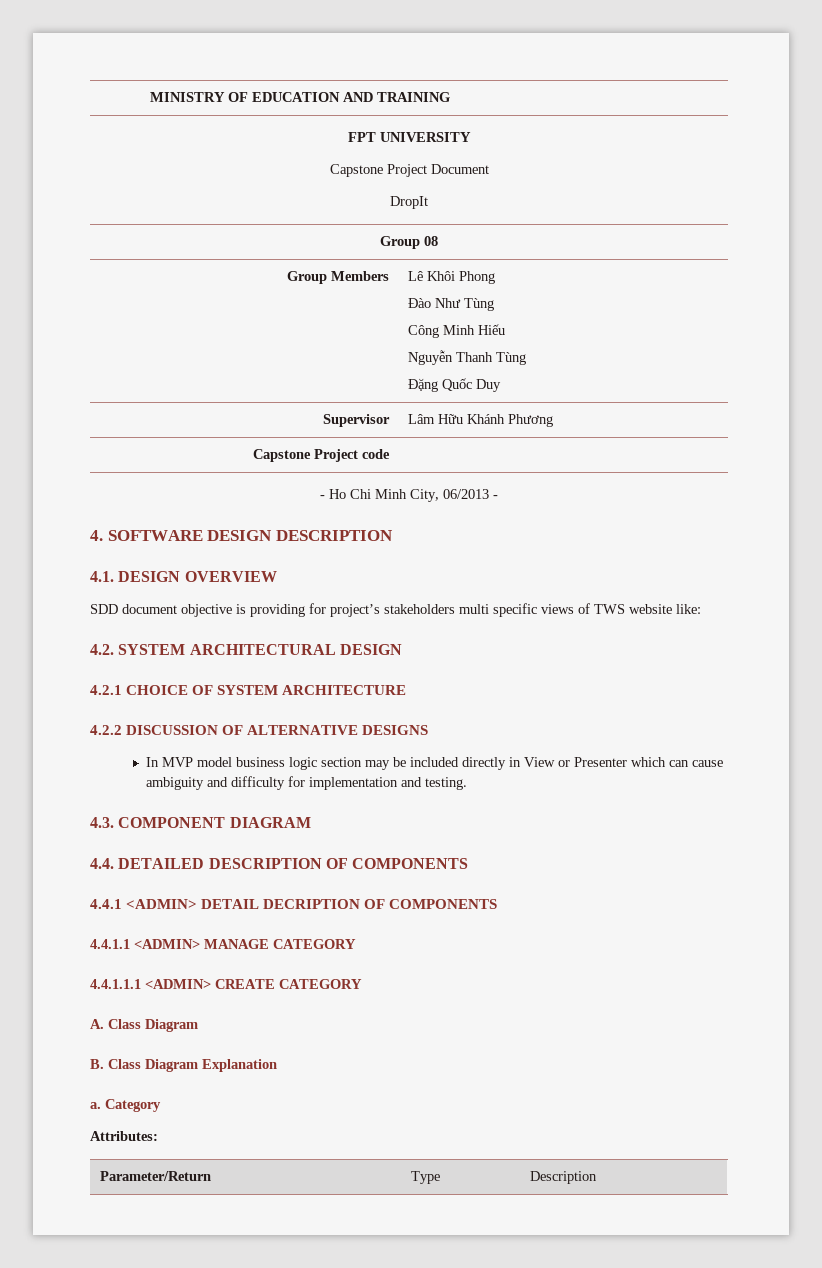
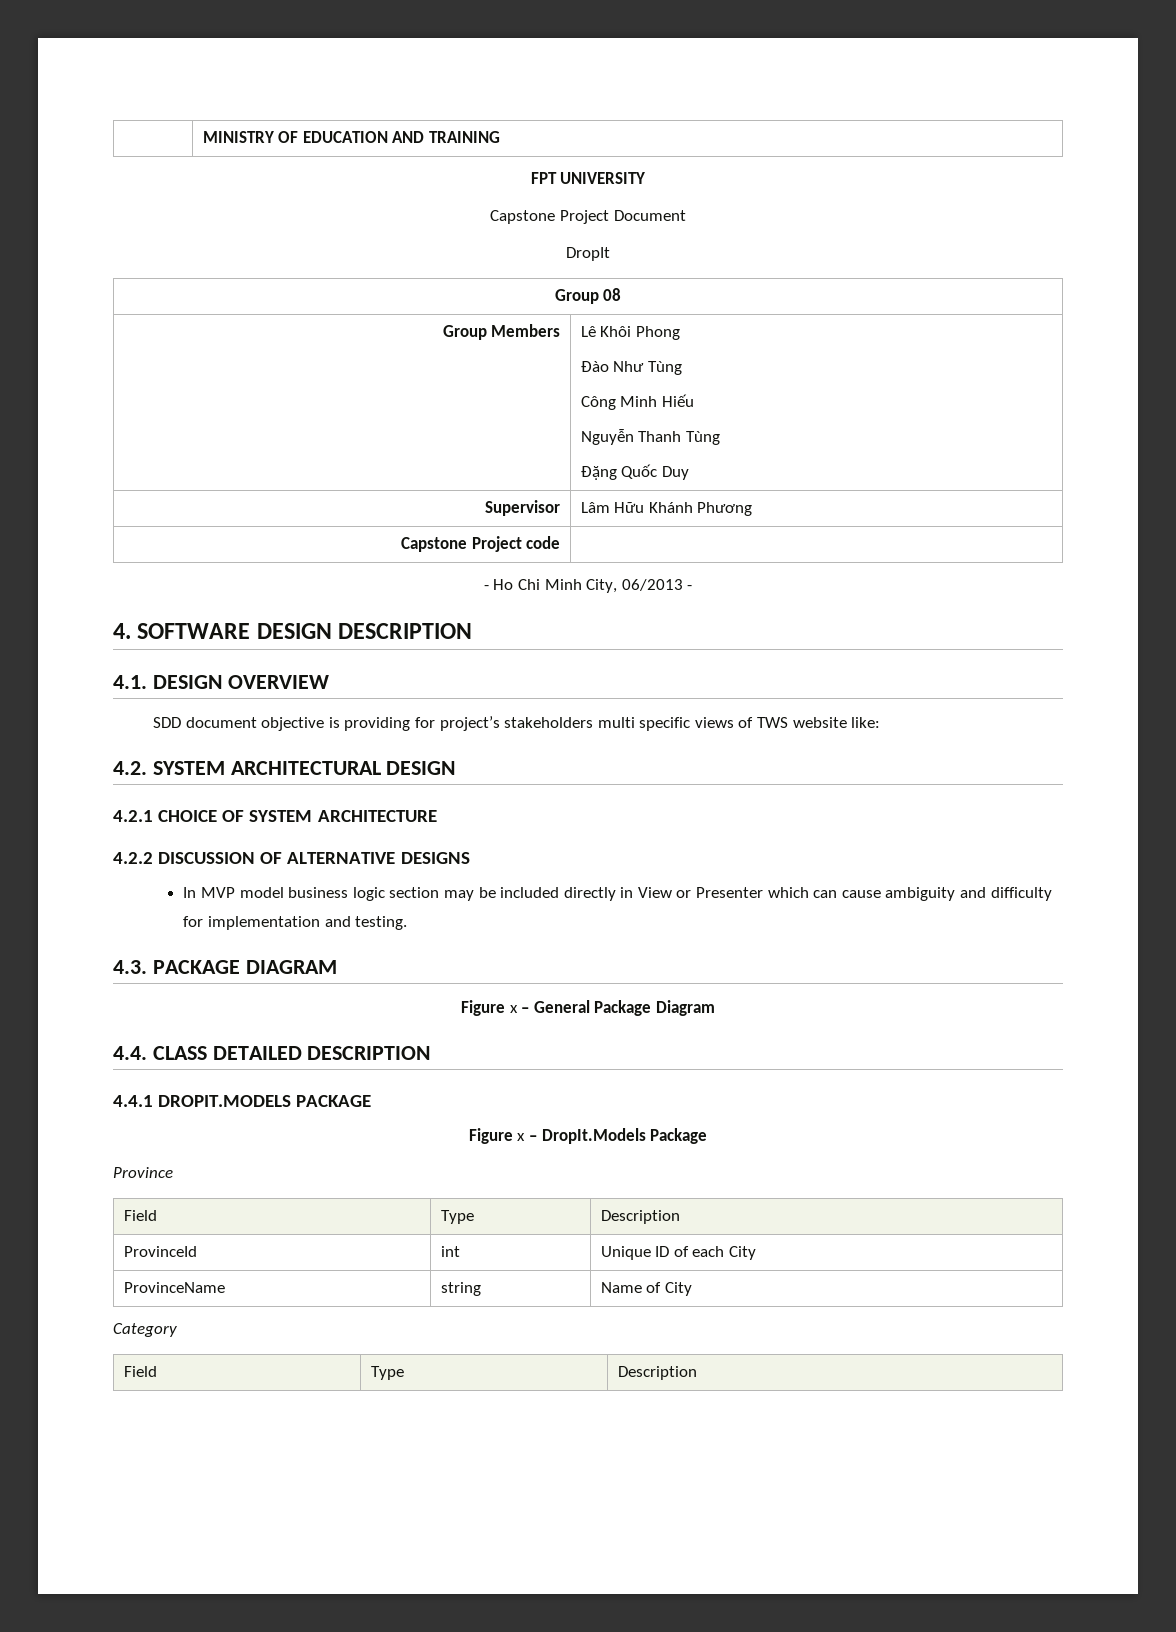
[118,817,226,828] COMPONENT -> [152,960,240,974] PACKAGE
(311, 822) none -> [461,1000,715,1016] // Figure x – General Package Diagram
(114, 863) none -> [152,1046,207,1060] CLASS
[325,858,469,869] OF COMPONENTS -> (431, 1053) none
[126,899,498,909] [90,939,356,949] [90,979,362,989] [90,1019,198,1032] [90,1059,277,1072] [90,1099,161,1112] [90,1131,158,1141] [100,1171,212,1181] <ADMIN> DETAIL DECRIPTION OF COMPONENTS // 4.4.1.1 <ADMIN> MANAGE CATEGORY // 4.4.1.1.1 <ADMIN> CREATE CATEGORY // A. Class Diagram // B. Class Diagram Explanation // a. Category // Attributes: // Parameter/Return -> [158,1095,372,1107] [468,1128,708,1144] [113,1167,173,1178] [123,1210,157,1221] [440,1210,474,1224] [600,1210,680,1224] [123,1246,197,1257] [440,1246,460,1257] [600,1246,756,1260] [123,1282,225,1293] [440,1282,481,1296] [600,1282,692,1296] [113,1323,177,1337] [123,1366,157,1377] DROPIT.MODELS PACKAGE // Figure x – DropIt.Models Package // Province // Field | Type | Description // ProvinceId | int | Unique ID of each City // ProvinceName | string | Name of City // Category // Field

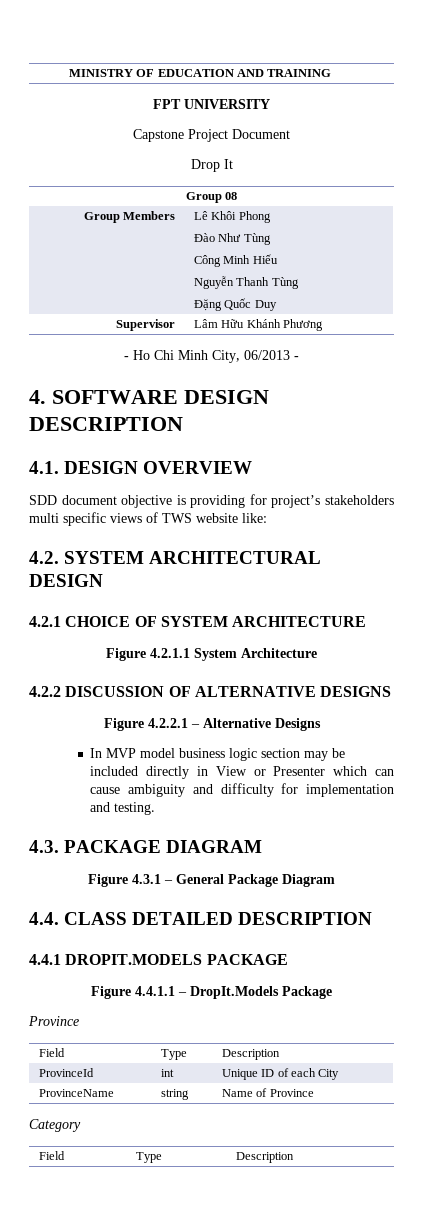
[566,247,610,261] DropIt -> [190,159,233,172] Drop It
[401,536,561,552] // Capstone Project code | -> (323, 325) none
(437, 816) none -> [106,648,317,661] // Figure 4.2.1.1 System Architecture
(470, 858) none -> [103,718,321,731] // Figure 4.2.2.1 – Alternative Designs
[509,1005,518,1013] x -> [132,874,161,884] 4.3.1
[517,1133,526,1141] x -> [135,986,175,996] 4.4.1.1
[664,1282,692,1296] City -> [269,1089,314,1097] Province

